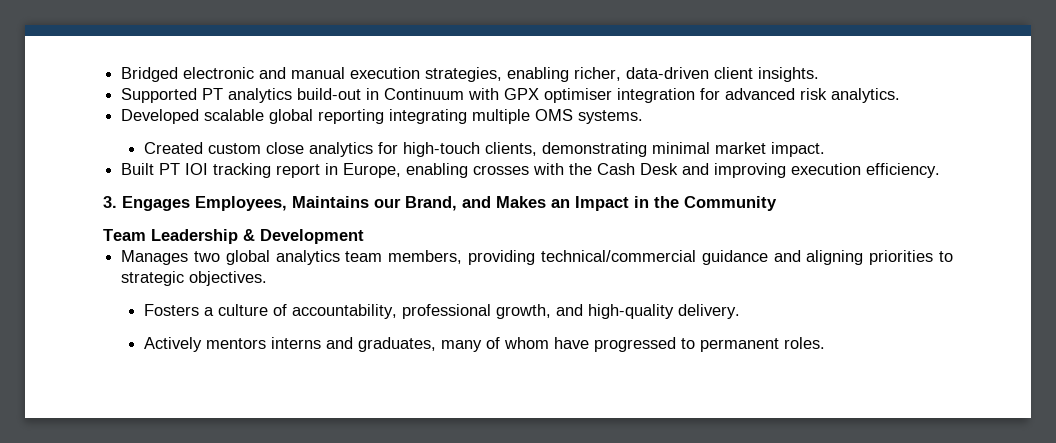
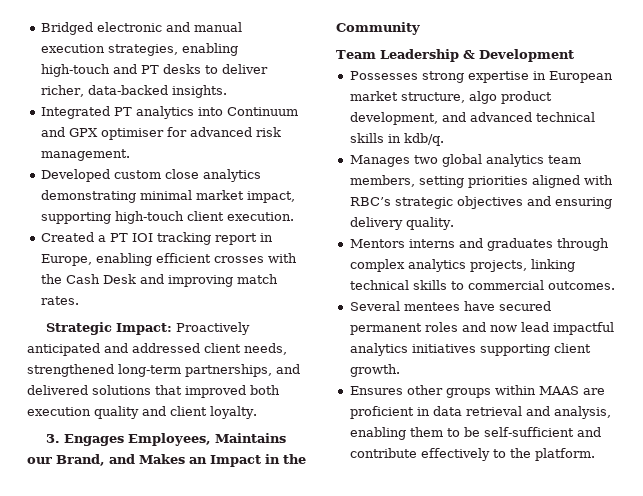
[574,67,754,81] richer, data-driven client -> [40,64,268,77] [40,85,168,97] high-touch and PT desks to deliver richer, data-backed
[121,88,198,103] Supported -> [40,106,110,119] Integrated
[297,88,500,100] build-out in Continuum with -> [197,107,298,116] [40,127,65,137] into Continuum and
[617,88,696,103] integration -> (164, 134) none
[831,88,901,103] analytics. -> [40,149,130,161] management.
[204,109,644,124] [144,142,826,157] [121,163,155,175] scalable global reporting integrating multiple OMS systems. // Created custom close analytics for high-touch clients, demonstrating minimal market impact. // Built -> [113,169,261,182] [40,190,295,203] [40,211,294,224] [40,232,106,242] custom close analytics demonstrating minimal market impact, supporting high-touch client execution. // Created a
(469, 170) none -> [155,253,211,263] efficient
[791,163,941,178] execution efficiency. -> [236,274,278,284] [40,296,79,305] [46,322,251,335] [27,343,287,356] [27,364,300,377] [27,385,280,398] [27,406,257,419] match rates. // Strategic Impact: Proactively anticipated and addressed client needs, strengthened long-term partnerships, and delivered solutions that improved both execution quality and client loyalty.
(364, 236) none -> [349,71,613,83] [349,91,552,104] [349,112,595,125] [349,133,444,146] // Possesses strong expertise in European market structure, algo product development, and advanced technical skills in kdb/q.
[468,250,953,265] [121,271,268,286] [144,304,741,319] [144,337,826,352] providing technical/commercial guidance and aligning priorities to strategic objectives. // Fosters a culture of accountability, professional growth, and high-quality delivery. // Actively mentors interns and graduates, many of whom have progressed to permanent roles. -> [418,175,613,188] [349,196,612,209] [349,217,454,230] [349,238,609,251] [349,259,575,272] [349,280,615,290] [349,301,551,311] [349,322,614,335] [349,343,591,356] [349,364,400,377] [349,385,605,398] [349,406,611,419] [349,427,601,440] [349,448,595,461] setting priorities aligned with RBC’s strategic objectives and ensuring delivery quality. // Mentors interns and graduates through complex analytics projects, linking technical skills to commercial outcomes. // Several mentees have secured permanent roles and now lead impactful analytics initiatives supporting client growth. // Ensures other groups within MAAS are proficient in data retrieval and analysis, enabling them to be self-sufficient and contribute effectively to the platform.

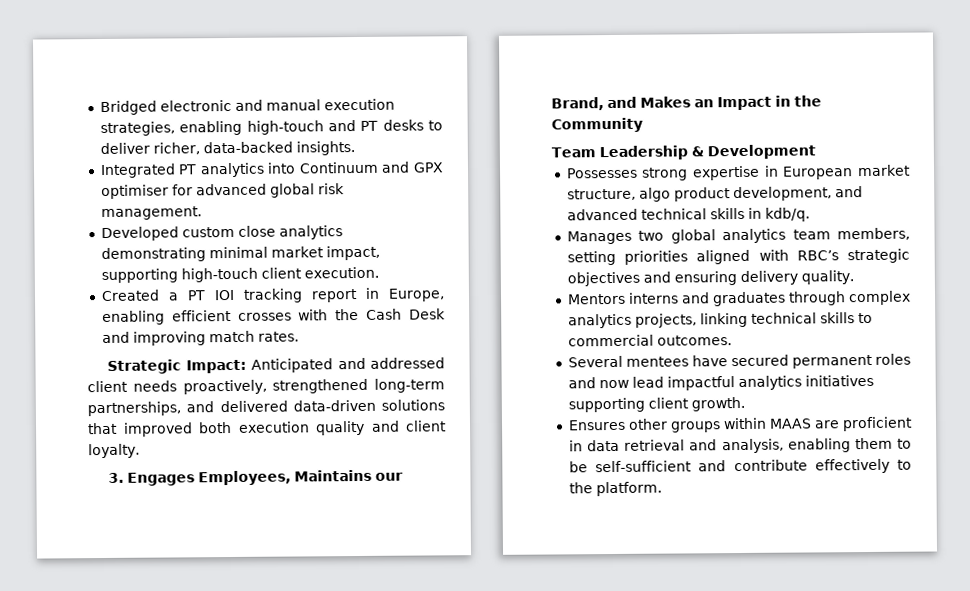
(252, 132) none -> [269,183,315,198] global
[176,322,251,335] [27,343,100,356] Proactively anticipated -> [251,358,334,373] Anticipated
[244,343,287,355] needs, -> [132,379,267,395] needs proactively,
(88, 390) none -> [292,399,376,412] data-driven

